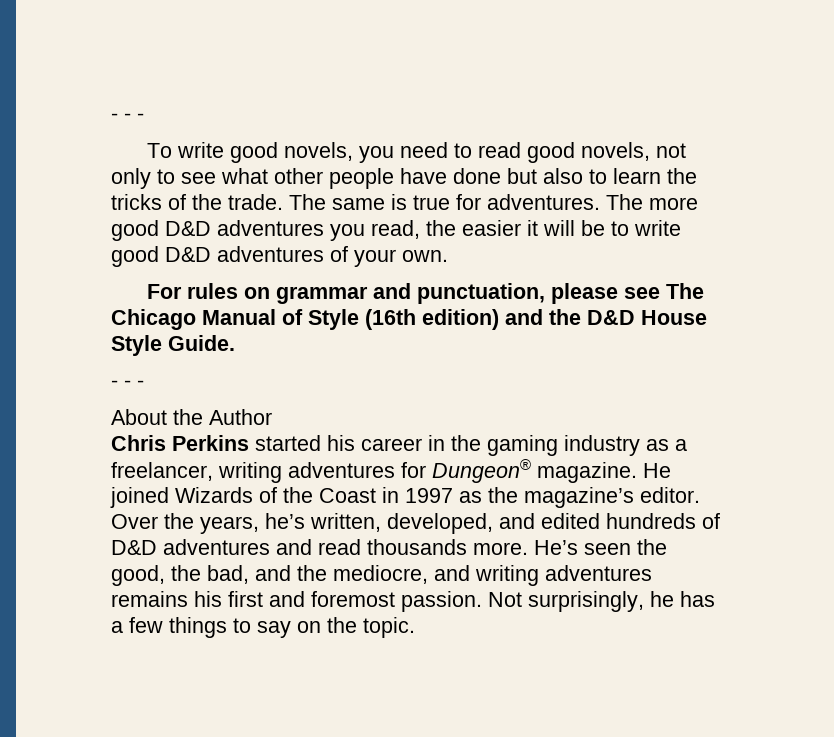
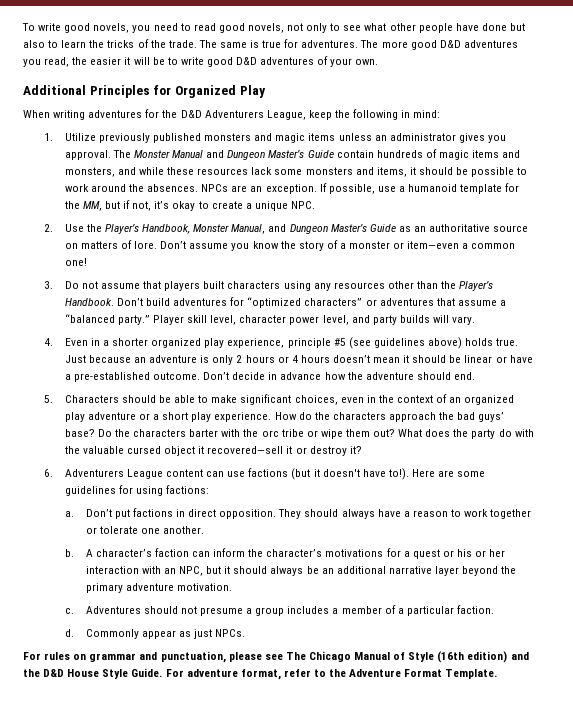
[111,113,144,121] - - - // -> (22, 27) none
(448, 256) none -> [23,85,266,98] [23,109,441,120] [43,133,506,143] [64,149,521,160] [64,167,528,177] [64,183,520,194] [64,200,315,211] [43,224,529,234] [64,240,516,251] [64,258,87,266] [43,281,494,291] [64,297,506,308] [64,314,476,325] [43,337,519,349] [64,355,533,365] [64,372,475,382] [43,394,515,405] [64,412,505,422] [64,429,534,439] [64,446,362,456] [43,468,486,480] [64,485,210,496] [64,508,532,519] [85,526,205,534] [64,548,506,559] [85,566,517,576] [85,583,232,593] [64,605,494,616] [64,629,246,639] // Additional Principles for Organized Play // When writing adventures for the D&D Adventurers League, keep the following in mind: // 1. Utilize previously published monsters and magic items unless an administrator gives you approval. The Monster Manual and Dungeon Master’s Guide contain hundreds of magic items and monsters, and while these resources lack some monsters and items, it should be possible to work around the absences. NPCs are an exception. If possible, use a humanoid template for the MM, but if not, it’s okay to create a unique NPC. // 2. Use the Player’s Handbook, Monster Manual, and Dungeon Master’s Guide as an authoritative source on matters of lore. Don’t assume you know the story of a monster or item—even a common one! // 3. Do not assume that players built characters using any resources other than the Player’s Handbook. Don’t build adventures for “optimized characters” or adventures that assume a “balanced party.” Player skill level, character power level, and party builds will vary. // 4. Even in a shorter organized play experience, principle #5 (see guidelines above) holds true. Just because an adventure is only 2 hours or 4 hours doesn’t mean it should be linear or have a pre-established outcome. Don’t decide in advance how the adventure should end. // 5. Characters should be able to make significant choices, even in the context of an organized play adventure or a short play experience. How do the characters approach the bad guys’ base? Do the characters barter with the orc tribe or wipe them out? What does the party do with the valuable cursed object it recovered—sell it or destroy it? // 6. Adventurers League content can use factions (but it doesn't have to!). Here are some guidelines for using factions: // a. Don’t put factions in direct opposition. They should always have a reason to work together or tolerate one another. // b. A character’s faction can inform the character’s motivations for a quest or his or her interaction with an NPC, but it should always be an additional narrative layer beyond the primary adventure motivation. // c. Adventures should not presume a group includes a member of a particular faction. // d. Commonly appear as just NPCs.
[111,380,144,388] [111,409,272,425] [111,435,687,456] [111,459,671,483] [110,487,700,508] [111,513,720,534] [111,539,667,555] [111,565,652,586] [111,591,715,612] [111,617,415,638] // - - - // About the Author // Chris Perkins started his career in the gaming industry as a freelancer, writing adventures for Dungeon® magazine. He joined Wizards of the Coast in 1997 as the magazine’s editor. Over the years, he’s written, developed, and edited hundreds of D&D adventures and read thousands more. He’s seen the good, the bad, and the mediocre, and writing adventures remains his first and foremost passion. Not surprisingly, he has a few things to say on the topic. -> [165,669,498,680] For adventure format, refer to the Adventure Format Template.

